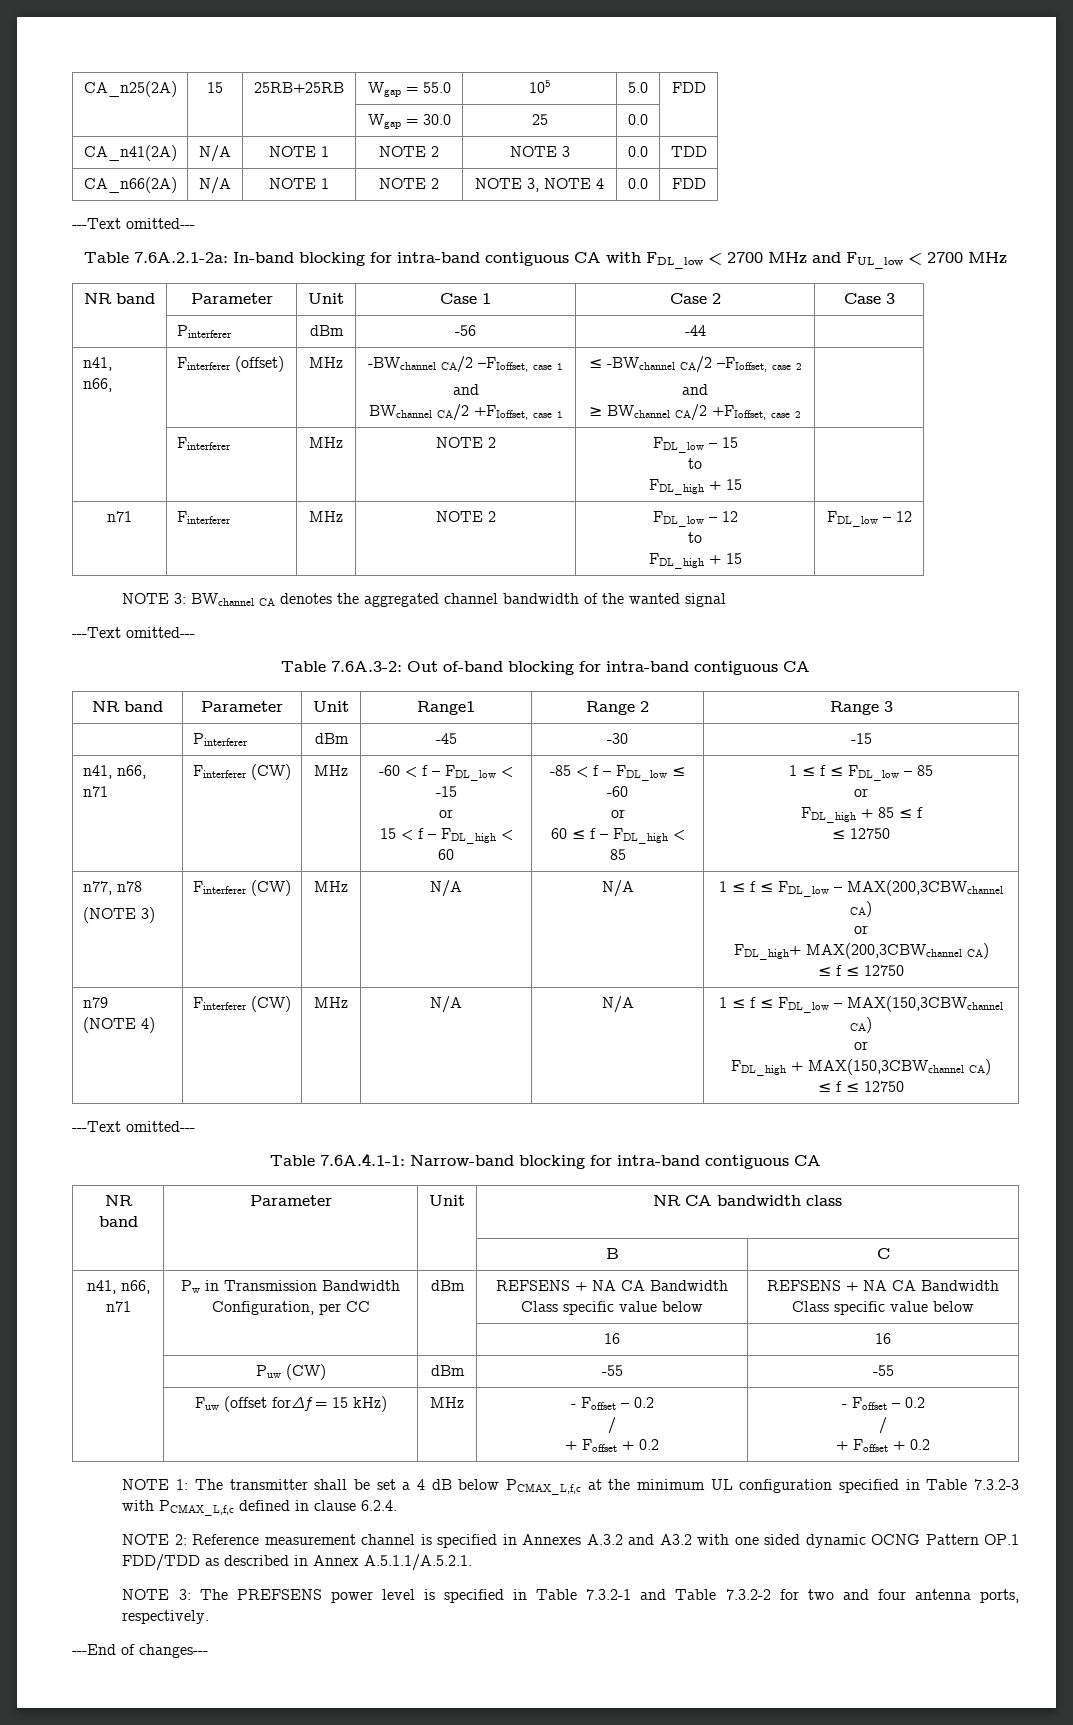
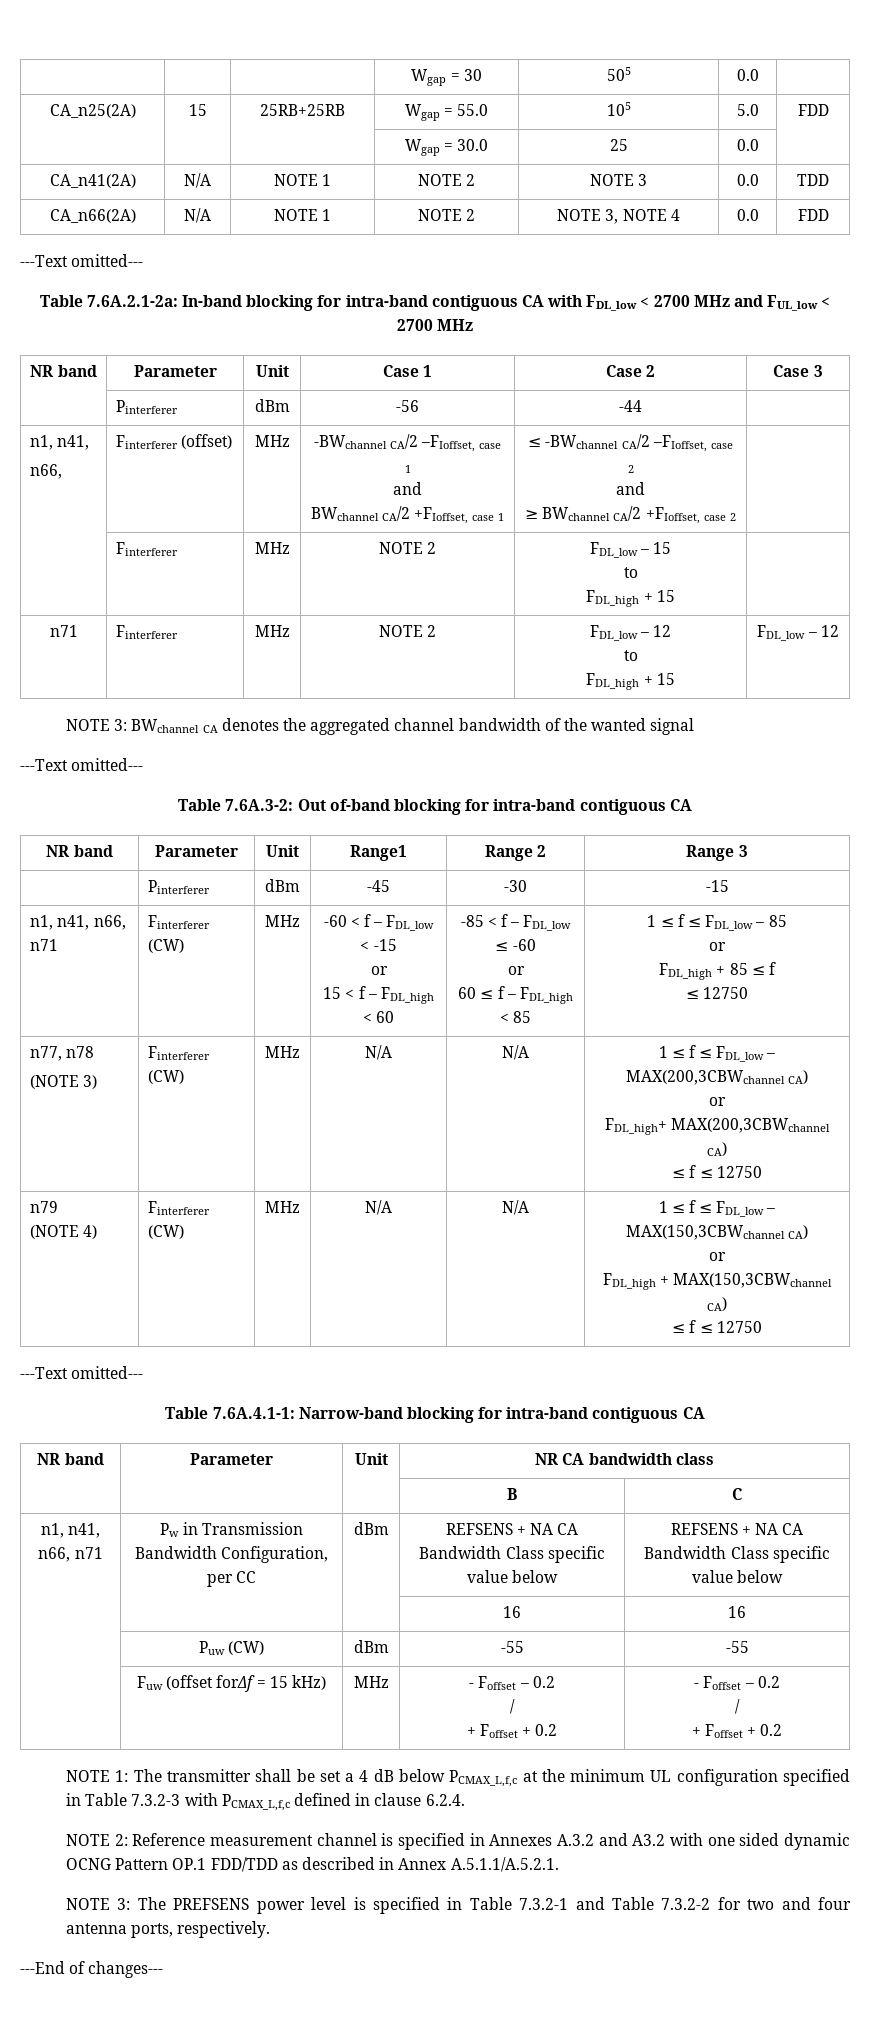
(83, 89) none -> [411,69,482,86] [606,67,631,81] [736,69,759,81] | | | Wgap = 30 | 505 | 0.0 | //
(706, 330) none -> [30,435,54,450] n1,
(872, 738) none -> [30,915,54,930] n1,
(890, 1253) none -> [40,1523,64,1538] n1,

